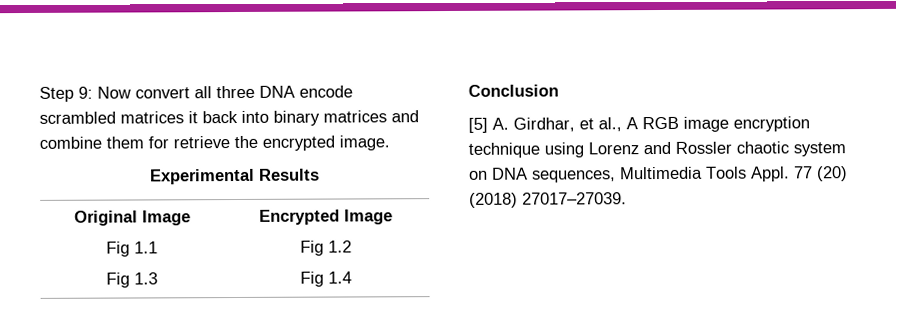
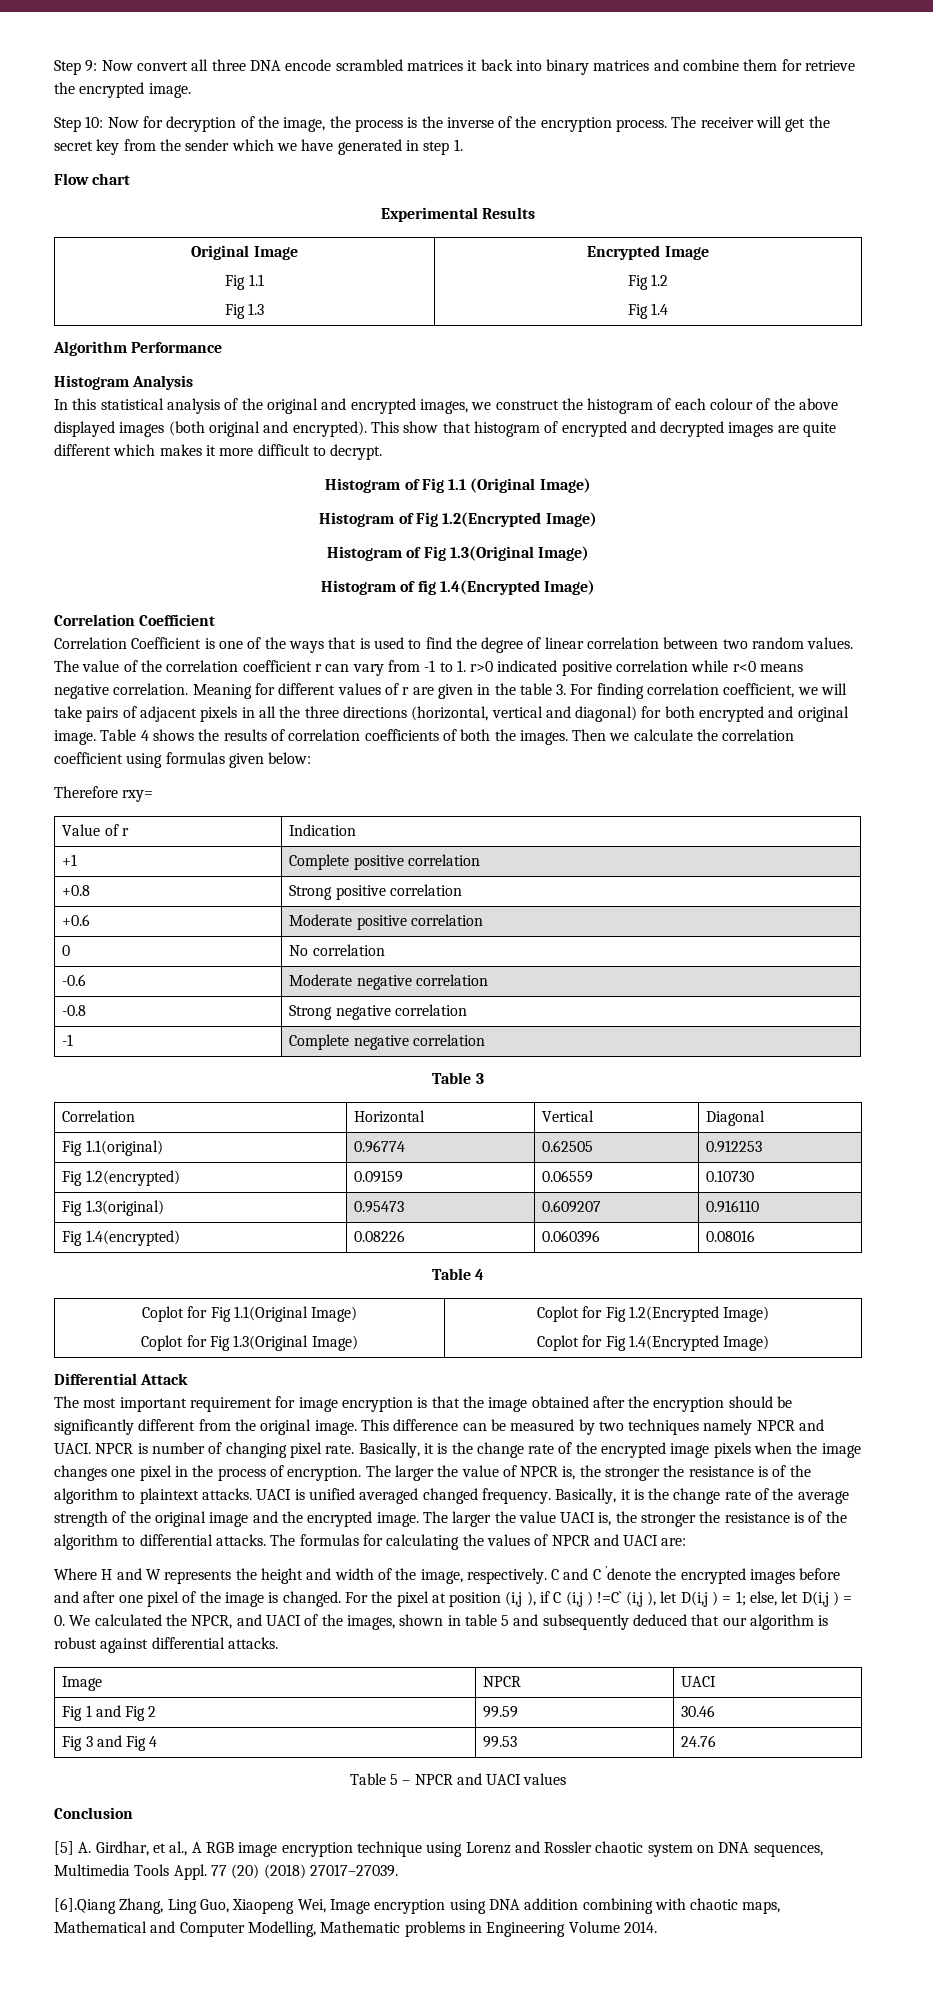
(390, 143) none -> [54,116,830,132] [54,139,463,155] [54,173,131,185] // Step 10: Now for decryption of the image, the process is the inverse of the encryption process. The receiver will get the secret key from the sender which we have generated in step 1. // Flow chart
(352, 277) none -> [53,341,223,356] [54,375,194,390] [54,398,839,414] [54,421,837,437] [54,444,383,460] [325,478,591,493] [319,512,597,527] [326,546,590,561] [320,580,596,595] [54,614,216,626] [54,637,854,653] [54,660,804,676] [54,683,848,699] [54,706,849,722] [54,729,795,745] [54,752,312,768] [54,786,154,802] [62,824,129,836] [289,824,357,836] [62,854,78,866] [289,854,480,870] [62,885,91,896] [289,884,462,900] [62,914,91,926] [289,914,483,930] [62,945,71,956] [289,944,385,956] [62,974,87,986] [289,974,488,990] [62,1005,87,1016] [289,1004,467,1020] [62,1034,74,1046] [289,1034,485,1050] [432,1072,484,1084] [62,1110,136,1122] [354,1110,426,1123] [542,1110,595,1122] [706,1110,766,1126] [62,1140,163,1156] [354,1140,406,1153] [542,1140,594,1152] [706,1140,763,1153] [62,1170,180,1186] [354,1170,404,1183] [542,1170,594,1183] [706,1170,755,1182] [62,1200,164,1216] [354,1201,405,1213] [542,1200,602,1213] [706,1200,760,1213] [62,1230,180,1246] [354,1230,406,1242] [542,1230,601,1243] [706,1230,756,1242] [431,1268,485,1280] [141,1306,358,1322] [141,1335,358,1351] [536,1306,770,1322] [536,1335,770,1351] [54,1373,189,1385] [54,1396,793,1412] [54,1419,825,1435] [54,1442,861,1458] [54,1465,811,1481] [54,1488,849,1504] [54,1511,847,1527] [54,1534,687,1550] [54,1566,841,1584] [54,1591,853,1607] [54,1614,829,1630] [54,1637,278,1653] [62,1676,103,1691] [483,1676,522,1687] [681,1676,717,1687] [62,1705,157,1721] [483,1706,519,1718] [681,1705,716,1717] [62,1735,158,1751] [483,1736,518,1748] [681,1735,717,1747] [349,1773,567,1785] // Algorithm Performance // Histogram Analysis // In this statistical analysis of the original and encrypted images, we construct the histogram of each colour of the above displayed images (both original and encrypted). This show that histogram of encrypted and decrypted images are quite different which makes it more difficult to decrypt. // Histogram of Fig 1.1 (Original Image) // Histogram of Fig 1.2(Encrypted Image) // Histogram of Fig 1.3(Original Image) // Histogram of fig 1.4(Encrypted Image) // Correlation Coefficient // Correlation Coefficient is one of the ways that is used to find the degree of linear correlation between two random values. The value of the correlation coefficient r can vary from -1 to 1. r>0 indicated positive correlation while r<0 means negative correlation. Meaning for different values of r are given in the table 3. For finding correlation coefficient, we will take pairs of adjacent pixels in all the three directions (horizontal, vertical and diagonal) for both encrypted and original image. Table 4 shows the results of correlation coefficients of both the images. Then we calculate the correlation coefficient using formulas given below: // Therefore rxy= // Value of r | Indication // +1 | Complete positive correlation // +0.8 | Strong positive correlation // +0.6 | Moderate positive correlation // 0 | No correlation // -0.6 | Moderate negative correlation // -0.8 | Strong negative correlation // -1 | Complete negative correlation // Table 3 // Correlation | Horizontal | Vertical | Diagonal // Fig 1.1(original) | 0.96774 | 0.62505 | 0.912253 // Fig 1.2(encrypted) | 0.09159 | 0.06559 | 0.10730 // Fig 1.3(original) | 0.95473 | 0.609207 | 0.916110 // Fig 1.4(encrypted) | 0.08226 | 0.060396 | 0.08016 // Table 4 // Coplot for Fig 1.1(Original Image) // Coplot for Fig 1.3(Original Image) | Coplot for Fig 1.2(Encrypted Image) // Coplot for Fig 1.4(Encrypted Image) // Differential Attack // The most important requirement for image encryption is that the image obtained after the encryption should be significantly different from the original image. This difference can be measured by two techniques namely NPCR and UACI. NPCR is number of changing pixel rate. Basically, it is the change rate of the encrypted image pixels when the image changes one pixel in the process of encryption. The larger the value of NPCR is, the stronger the resistance is of the algorithm to plaintext attacks. UACI is unified averaged changed frequency. Basically, it is the change rate of the average strength of the original image and the encrypted image. The larger the value UACI is, the stronger the resistance is of the algorithm to differential attacks. The formulas for calculating the values of NPCR and UACI are: // Where H and W represents the height and width of the image, respectively. C and C ’denote the encrypted images before and after one pixel of the image is changed. For the pixel at position (i,j ), if C (i,j ) !=C` (i,j ), let D(i,j ) = 1; else, let D(i,j ) = 0. We calculated the NPCR, and UACI of the images, shown in table 5 and subsequently deduced that our algorithm is robust against differential attacks. // Image | NPCR | UACI // Fig 1 and Fig 2 | 99.59 | 30.46 // Fig 3 and Fig 4 | 99.53 | 24.76 // Table 5 – NPCR and UACI values
(627, 198) none -> [54,1898,781,1914] [54,1921,657,1937] // [6].Qiang Zhang, Ling Guo, Xiaopeng Wei, Image encryption using DNA addition combining with chaotic maps, Mathematical and Computer Modelling, Mathematic problems in Engineering Volume 2014.

